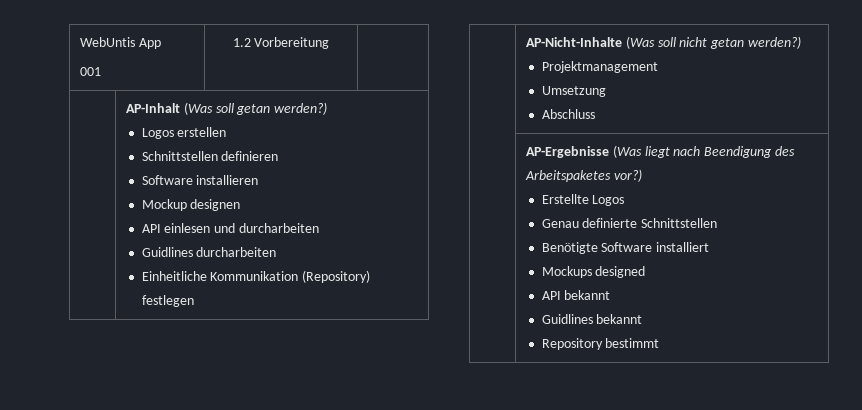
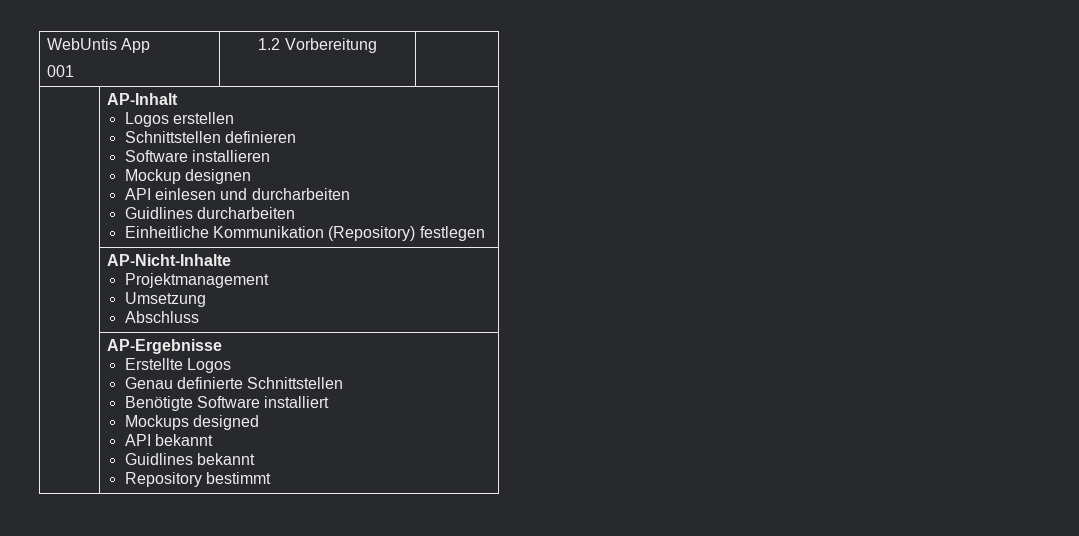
[183,102,328,115] (Was soll getan werden?) -> (179, 99) none
[625,36,802,49] (Was soll nicht getan werden?) -> (232, 260) none
[612,145,796,158] [525,169,642,182] (Was liegt nach Beendigung des Arbeitspaketes vor?) -> (223, 346) none

